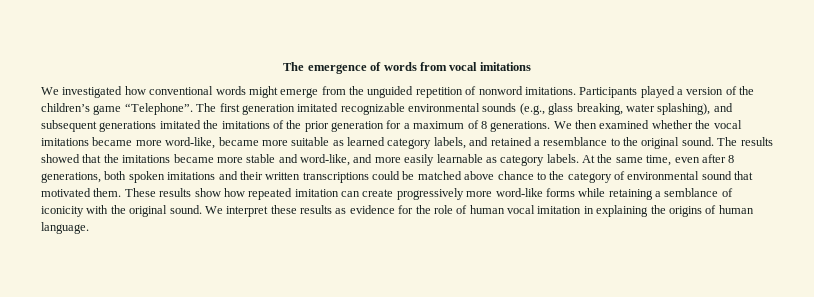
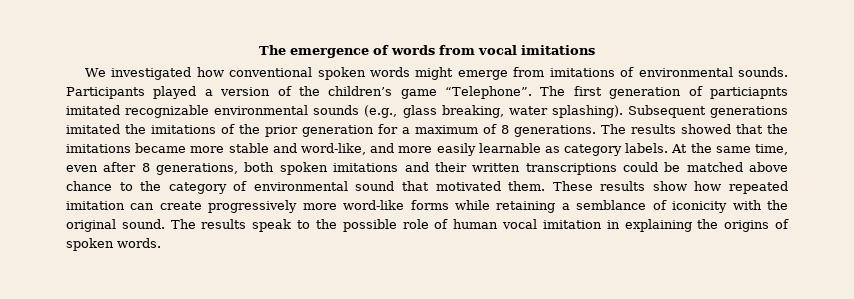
(214, 90) none -> [317,67,366,80] spoken
[349,86,576,98] the unguided repetition of nonword imitations. -> [549,67,789,77] imitations of environmental sounds.
(295, 109) none -> [688,86,788,99] of particiapnts
[657,103,733,115] [41,120,97,132] splashing), and subsequent -> [551,105,706,118] splashing). Subsequent
[553,120,742,129] [41,137,714,149] We then examined whether the vocal imitations became more word-like, became more suitable as learned category labels, and retained a resemblance to the original sound. -> (596, 131) none
[204,205,431,217] We interpret these results as evidence for the -> [170,219,397,232] The results speak to the possible
[718,205,754,214] [41,222,89,234] human language. -> [66,238,161,251] spoken words.

